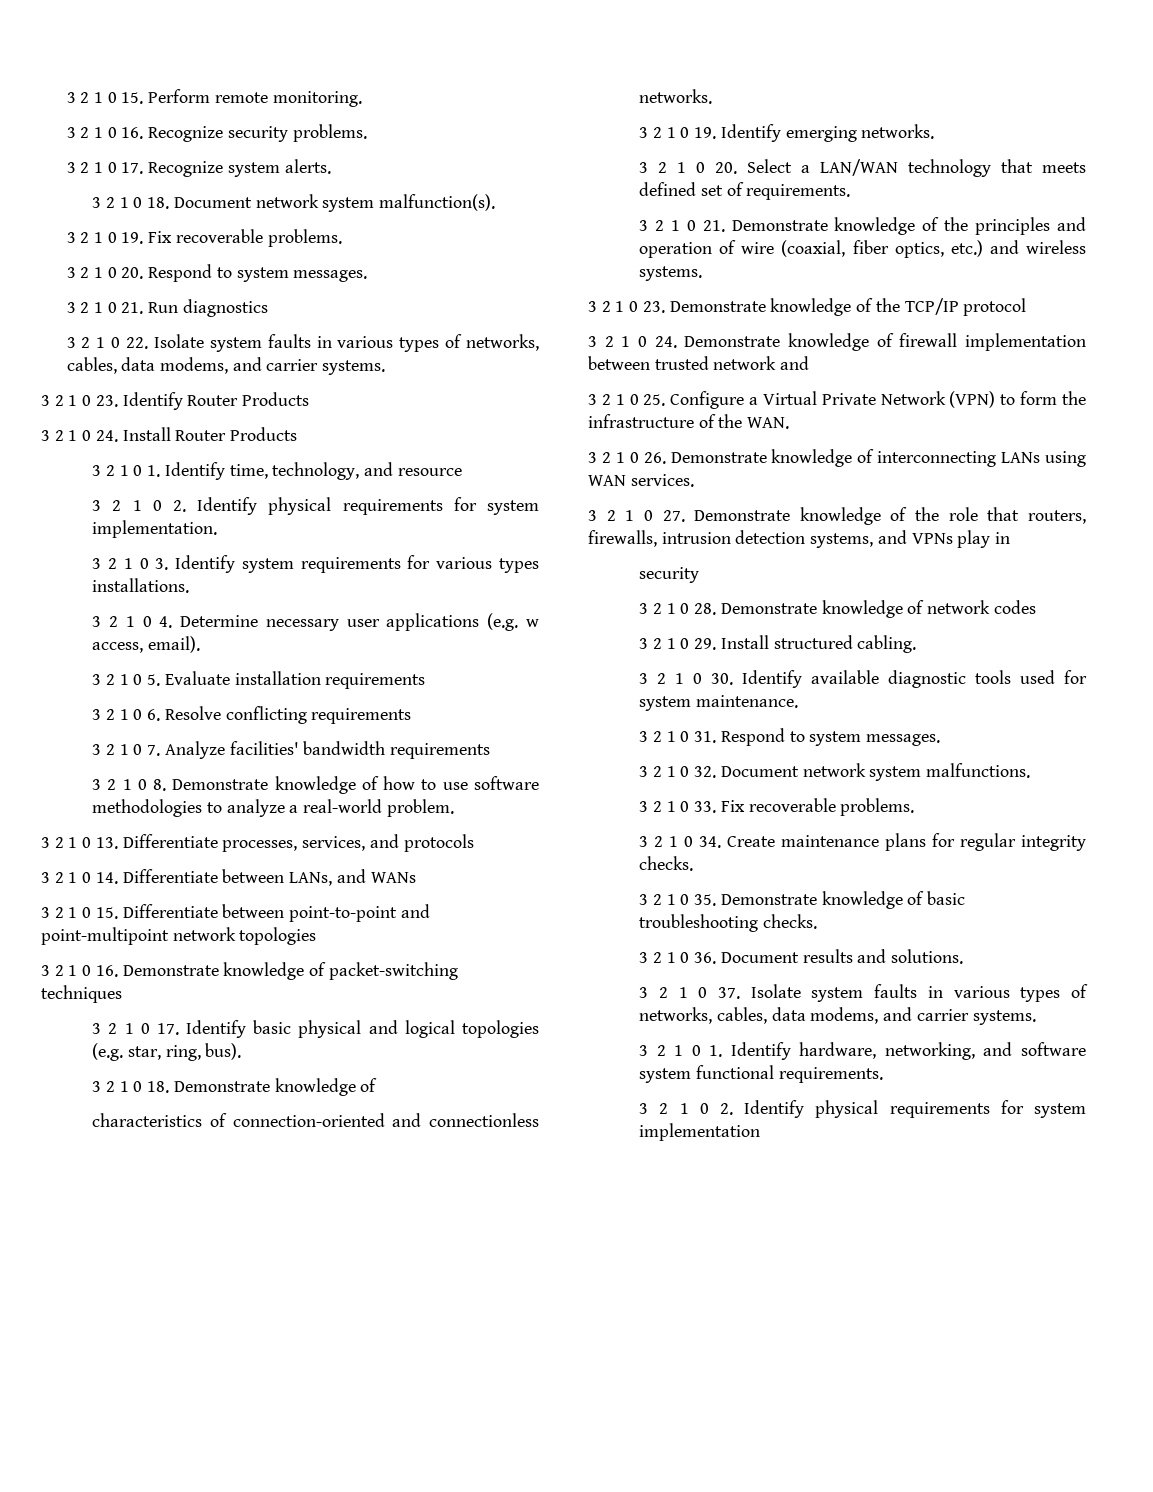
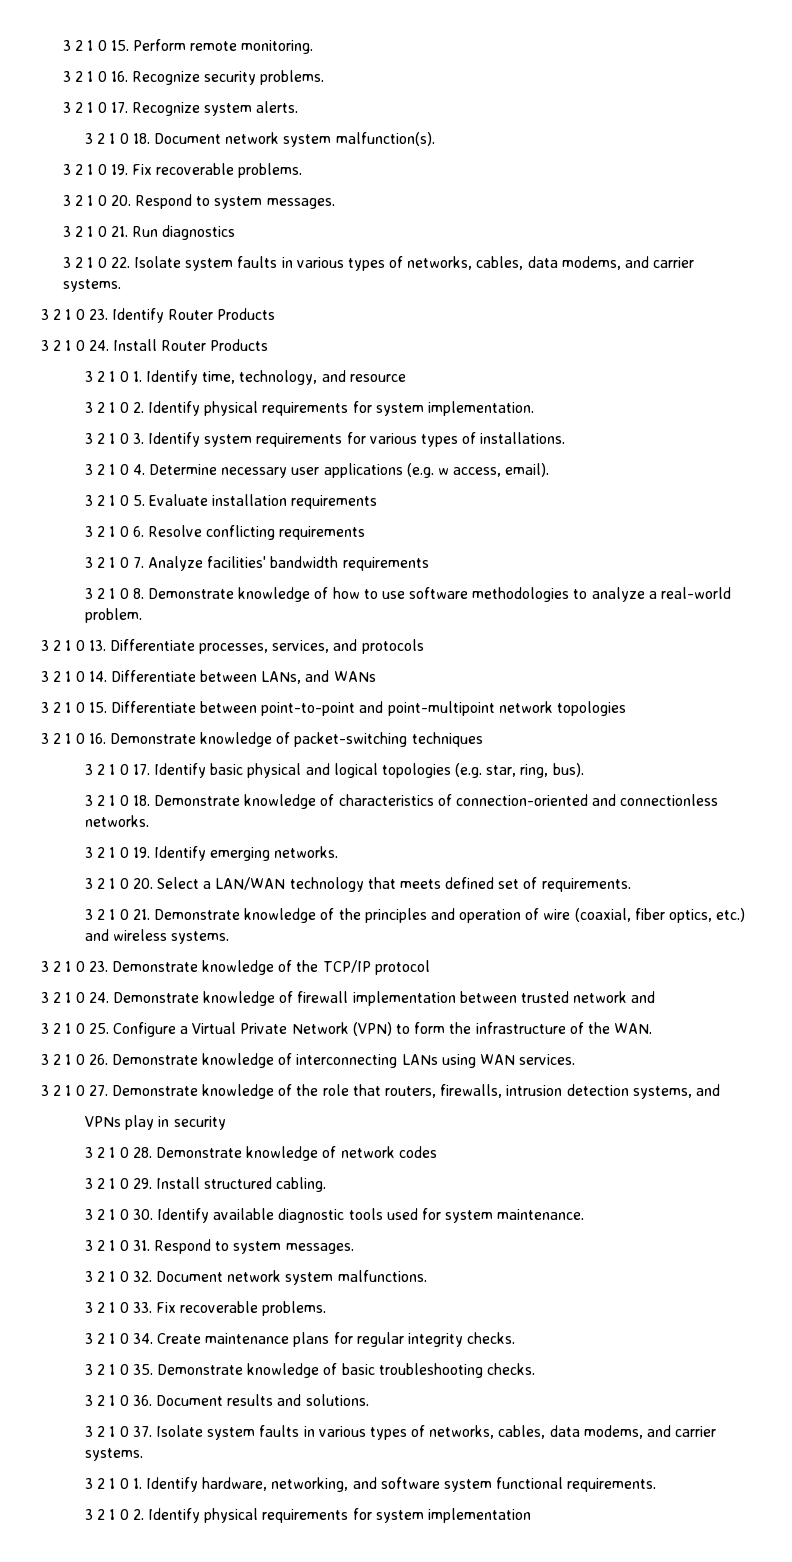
(539, 565) none -> [462,432,477,444] of
(378, 1085) // -> (335, 800) none
(907, 537) none -> (720, 1090) //
(1011, 538) // -> (170, 1121) none

